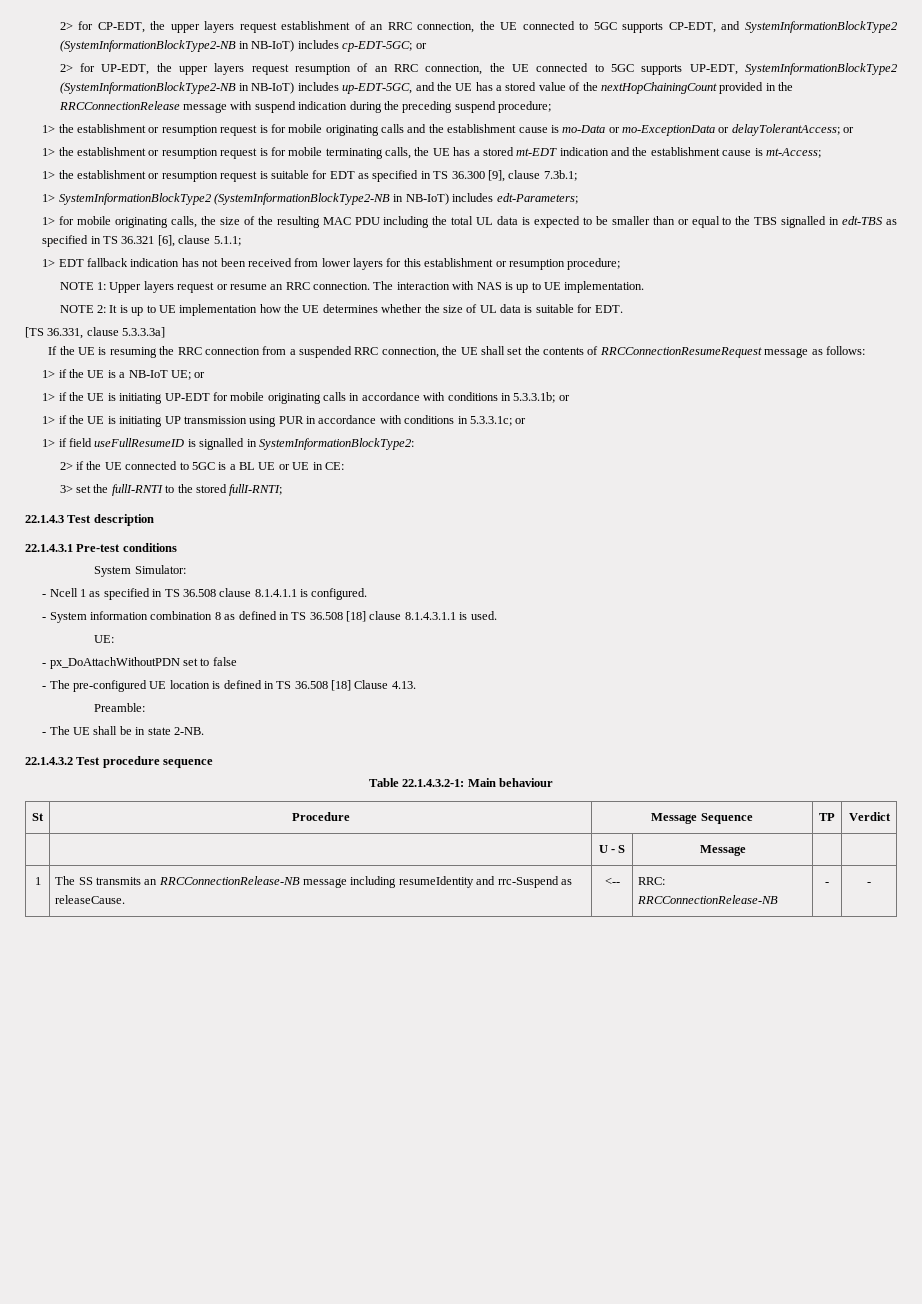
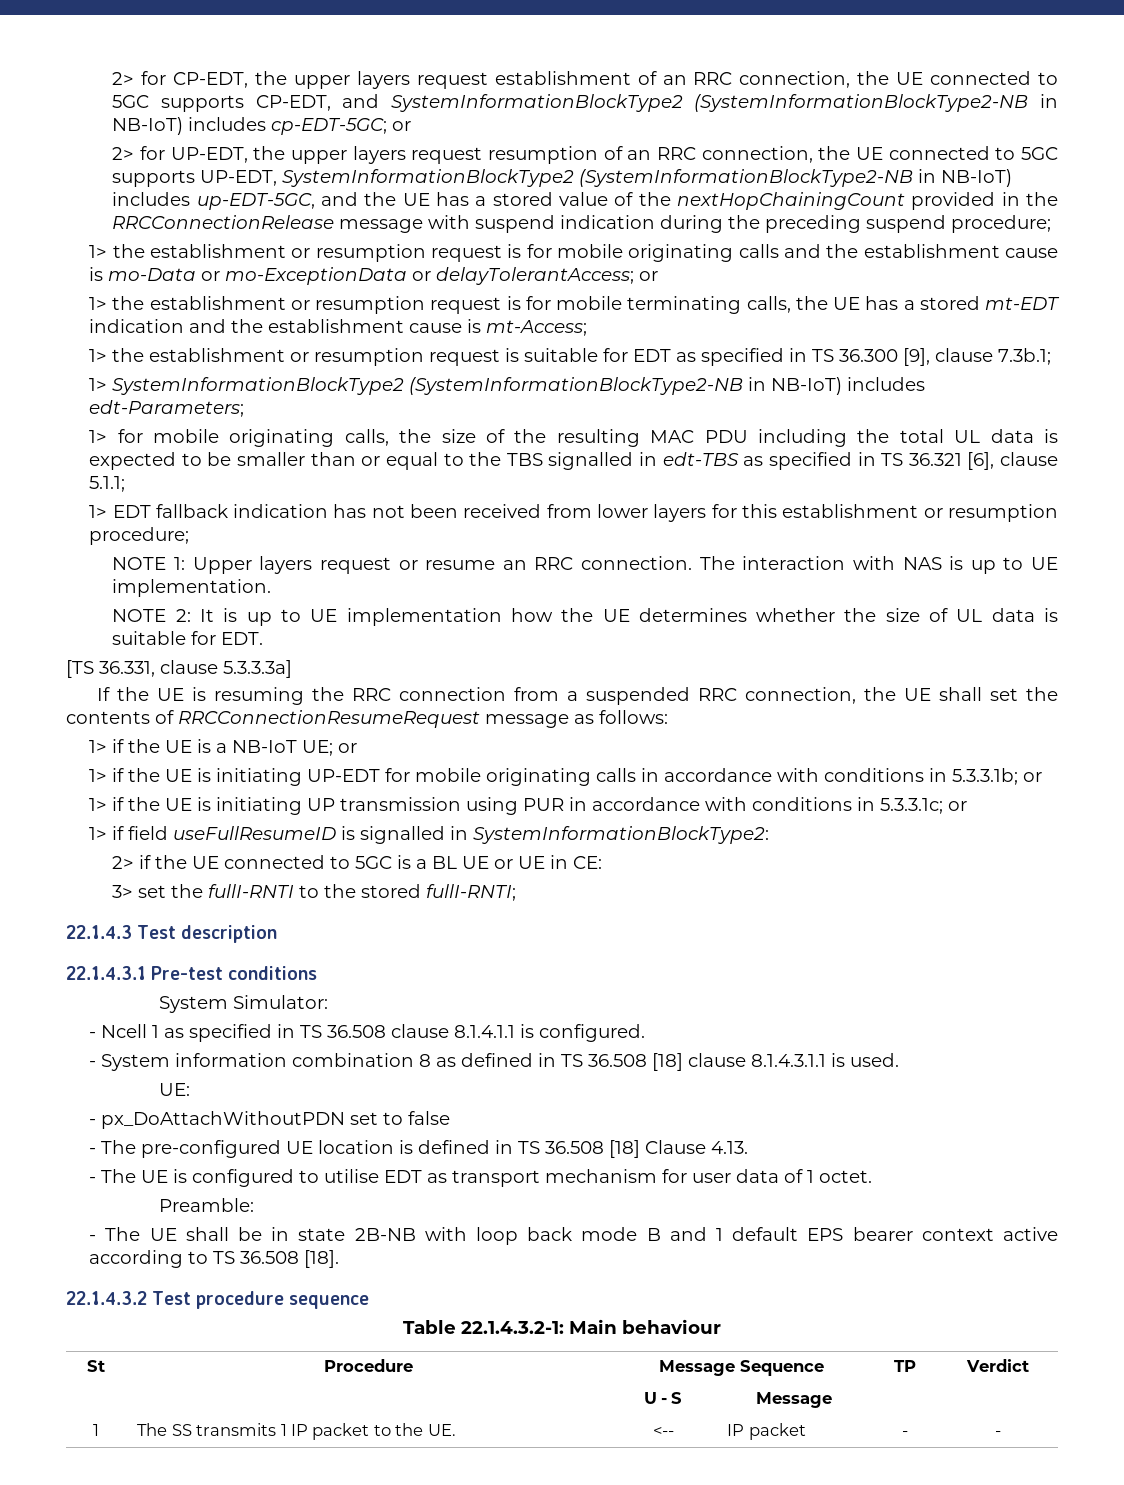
(416, 685) none -> [89,1169,873,1187] // - The UE is configured to utilise EDT as transport mechanism for user data of 1 octet.
[173,727,204,735] 2-NB. -> [354,1227,1058,1245] [89,1250,340,1268] 2B-NB with loop back mode B and 1 default EPS bearer context active according to TS 36.508 [18].
[144,876,572,888] [55,895,126,904] an RRCConnectionRelease-NB message including resumeIdentity and rrc-Suspend as releaseCause. -> [280,1423,456,1440] 1 IP packet to the UE.
[638,877,666,885] [637,895,779,904] RRC: RRCConnectionRelease-NB -> [727,1423,806,1440] IP packet

